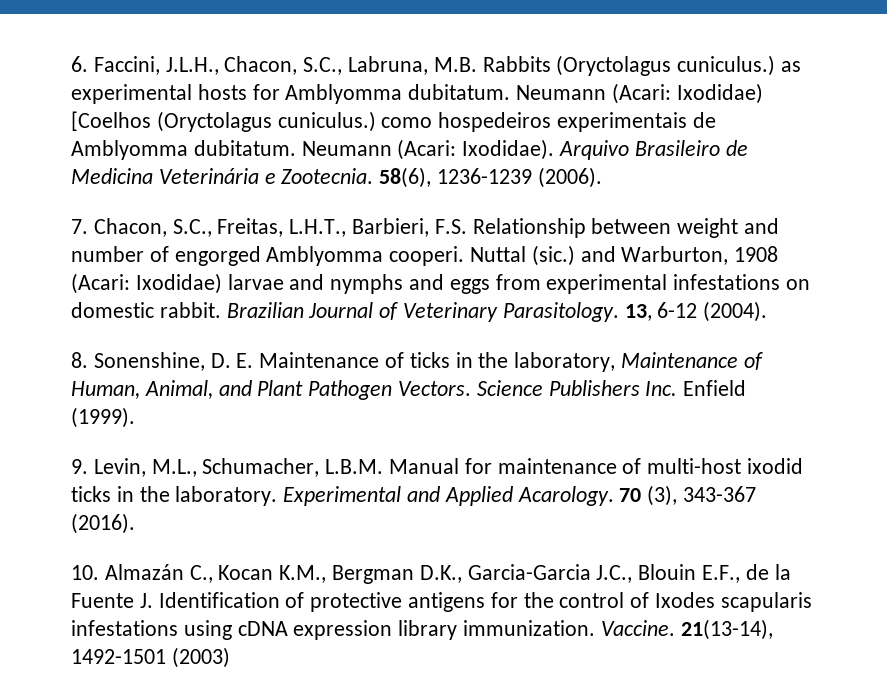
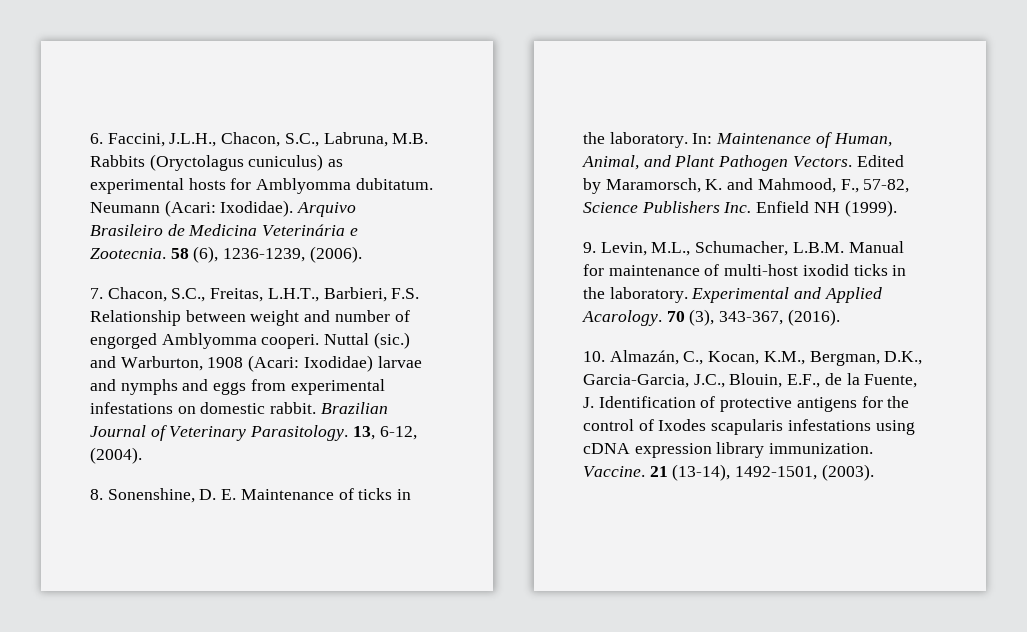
[677,55,776,76] cuniculus.) -> [248,154,324,171] cuniculus)
[676,83,763,104] [71,111,716,132] [71,139,457,160] Ixodidae) [Coelhos (Oryctolagus cuniculus.) como hospedeiros experimentais de Amblyomma dubitatum. Neumann (Acari: -> (216, 208) none
[379,167,533,188] 58(6), 1236-1239 -> [170,246,306,263] 58 (6), 1236-1239,
[657,302,698,318] 6-12 -> [379,426,417,440] 6-12,
[514,352,616,372] laboratory, -> [609,132,713,148] laboratory. In:
(472, 388) none -> [856,155,904,167] [583,178,910,194] Edited by Maramorsch, K. and Mahmood, F., 57-82,
(747, 388) none -> [813,202,840,213] NH
[683,486,757,502] 343-367 -> [719,311,784,325] 343-367,
[104,564,697,584] Almazán C., Kocan K.M., Bergman D.K., Garcia-Garcia J.C., Blouin -> [609,350,923,366] [583,373,783,388] Almazán, C., Kocan, K.M., Bergman, D.K., Garcia-Garcia, J.C., Blouin,
[71,593,134,608] Fuente -> [864,374,918,388] Fuente,
[680,619,773,640] [71,647,230,668] 21(13-14), 1492-1501 (2003) -> [649,464,874,481] 21 (13-14), 1492-1501, (2003).

